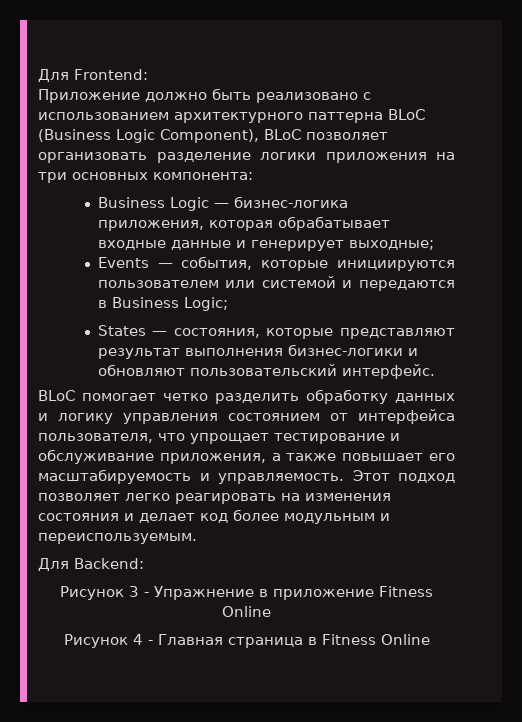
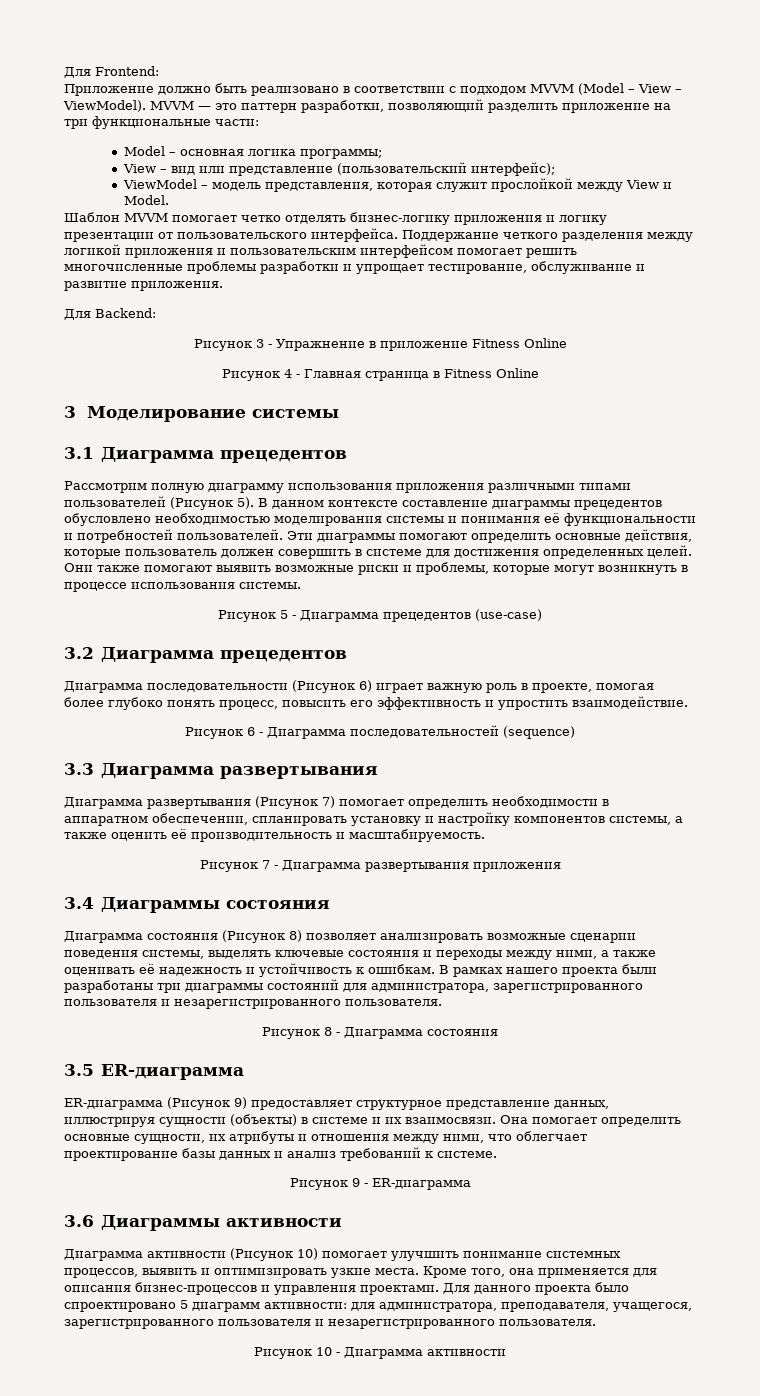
[363,92,371,100] [38,109,425,123] [38,129,388,143] [38,152,455,163] [38,172,253,183] [97,196,348,211] [97,216,390,231] [97,240,434,251] [97,256,455,271] [97,276,455,291] [97,297,228,311] [97,325,455,339] [97,344,418,359] [97,364,435,379] [38,389,455,404] [38,409,455,424] [38,433,400,444] [38,449,456,464] [38,469,455,484] [38,493,391,504] [38,509,390,524] [38,533,197,544] с использованием архитектурного паттерна BLoC (Business Logic Component), BLoC позволяет организовать разделение логики приложения на три основных компонента: // Business Logic — бизнес-логика приложения, которая обрабатывает входные данные и генерирует выходные; // Events — события, которые инициируются пользователем или системой и передаются в Business Logic; // States — состояния, которые представляют результат выполнения бизнес-логики и обновляют пользовательский интерфейс. // BLoC помогает четко разделить обработку данных и логику управления состоянием от интерфейса пользователя, что упрощает тестирование и обслуживание приложения, а также повышает его масштабируемость и управляемость. Этот подход позволяет легко реагировать на изменения состояния и делает код более модульным и переиспользуемым. -> [343,83,682,95] [63,99,671,113] [64,116,259,129] [123,146,382,159] [122,162,555,176] [122,178,672,192] [123,195,169,205] [64,212,607,225] [64,228,693,242] [64,244,577,258] [64,261,645,274] [64,281,223,291] в соответствии с подходом MVVM (Model – View – ViewModel). MVVM — это паттерн разработки, позволяющий разделить приложение на три функциональные части: // Model – основная логика программы; // View – вид или представление (пользовательский интерфейс); // ViewModel – модель представления, которая служит прослойкой между View и Model. // Шаблон MVVM помогает четко отделять бизнес-логику приложения и логику презентации от пользовательского интерфейса. Поддержание четкого разделения между логикой приложения и пользовательским интерфейсом помогает решить многочисленные проблемы разработки и упрощает тестирование, обслуживание и развитие приложения.
(430, 639) none -> [64,406,339,422] [64,447,347,463] [64,481,631,493] [64,496,662,510] [64,513,696,526] [64,529,692,543] [64,545,692,559] [64,562,688,575] [64,582,301,592] [218,609,542,622] [64,647,347,663] [64,680,654,693] [64,696,688,710] [185,725,575,739] [64,763,378,779] [64,796,609,809] [64,812,683,826] [64,829,485,842] [199,860,561,872] [64,897,330,913] [64,930,636,943] [64,950,656,960] [64,963,657,977] [64,979,643,993] [64,999,442,1009] [262,1027,498,1039] [64,1064,244,1080] [64,1097,609,1110] [64,1114,681,1127] [64,1131,587,1144] [64,1147,497,1161] [289,1178,471,1190] [64,1215,342,1231] [64,1248,621,1261] [64,1266,657,1278] [64,1282,629,1295] [64,1300,692,1312] [64,1319,596,1329] [254,1347,506,1359] // 3 Моделирование системы // 3.1 Диаграмма прецедентов // Рассмотрим полную диаграмму использования приложения различными типами пользователей (Рисунок 5). В данном контексте составление диаграммы прецедентов обусловлено необходимостью моделирования системы и понимания её функциональности и потребностей пользователей. Эти диаграммы помогают определить основные действия, которые пользователь должен совершить в системе для достижения определенных целей. Они также помогают выявить возможные риски и проблемы, которые могут возникнуть в процессе использования системы. // Рисунок 5 - Диаграмма прецедентов (use-case) // 3.2 Диаграмма прецедентов // Диаграмма последовательности (Рисунок 6) играет важную роль в проекте, помогая более глубоко понять процесс, повысить его эффективность и упростить взаимодействие. // Рисунок 6 - Диаграмма последовательностей (sequence) // 3.3 Диаграмма развертывания // Диаграмма развертывания (Рисунок 7) помогает определить необходимости в аппаратном обеспечении, спланировать установку и настройку компонентов системы, а также оценить её производительность и масштабируемость. // Рисунок 7 - Диаграмма развертывания приложения // 3.4 Диаграммы состояния // Диаграмма состояния (Рисунок 8) позволяет анализировать возможные сценарии поведения системы, выделять ключевые состояния и переходы между ними, а также оценивать её надежность и устойчивость к ошибкам. В рамках нашего проекта были разработаны три диаграммы состояний для администратора, зарегистрированного пользователя и незарегистрированного пользователя. // Рисунок 8 - Диаграмма состояния // 3.5 ER-диаграмма // ER-диаграмма (Рисунок 9) предоставляет структурное представление данных, иллюстрируя сущности (объекты) в системе и их взаимосвязи. Она помогает определить основные сущности, их атрибуты и отношения между ними, что облегчает проектирование базы данных и анализ требований к системе. // Рисунок 9 - ER-диаграмма // 3.6 Диаграммы активности // Диаграмма активности (Рисунок 10) помогает улучшить понимание системных процессов, выявить и оптимизировать узкие места. Кроме того, она применяется для описания бизнес-процессов и управления проектами. Для данного проекта было спроектировано 5 диаграмм активности: для администратора, преподавателя, учащегося, зарегистрированного пользователя и незарегистрированного пользователя. // Рисунок 10 - Диаграмма активности

